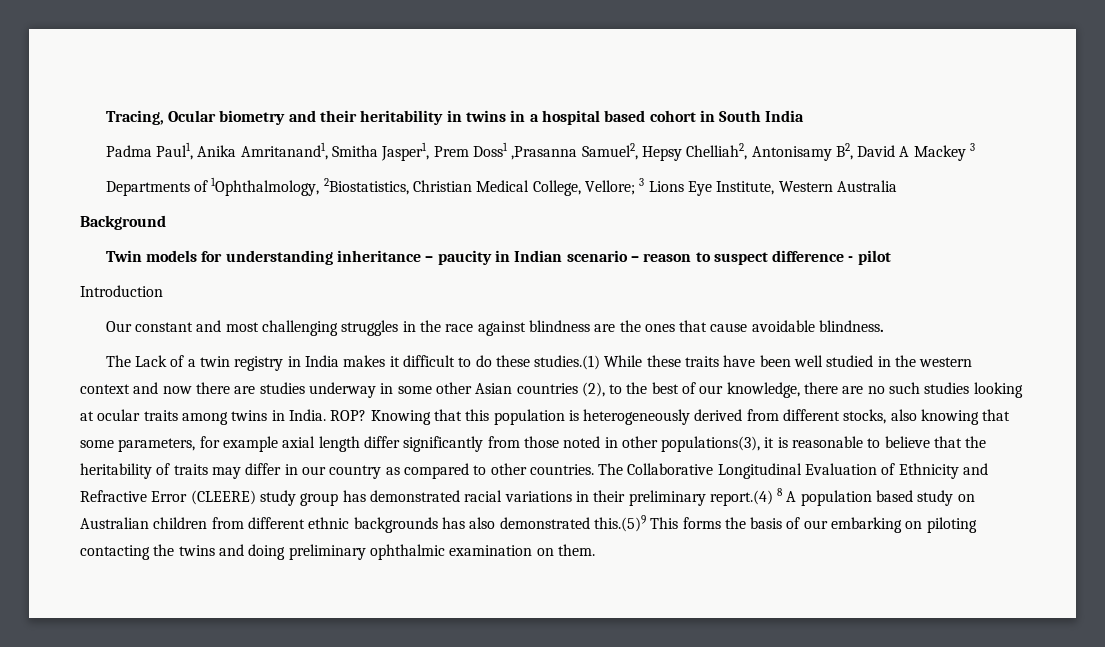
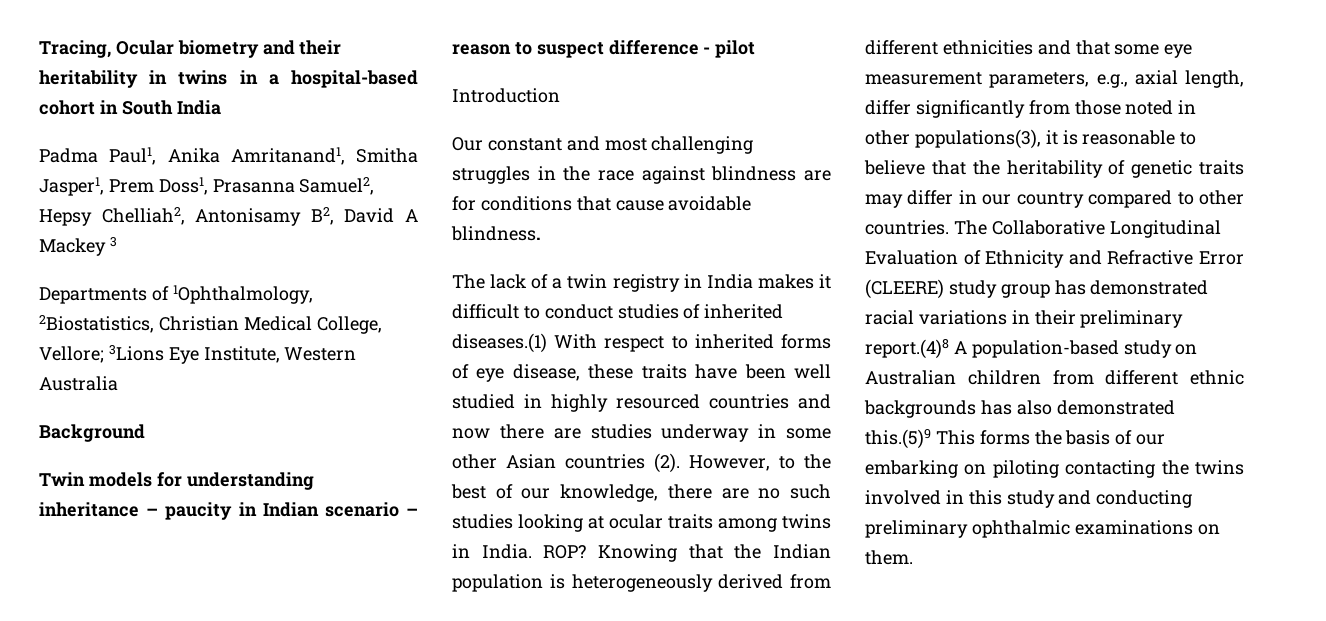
[541,110,646,125] hospital based -> [291,70,418,88] hospital-based
[472,142,578,160] Doss1 ,Prasanna -> [158,177,295,195] Doss1, Prasanna
[639,178,684,192] 3 Lions -> [108,345,164,361] 3Lions
[619,320,675,332] the ones -> [452,196,572,211] for conditions
[134,355,167,367] Lack -> [490,274,527,289] lack
[475,355,643,370] do these studies.(1) While -> [544,304,784,319] [452,333,831,353] [452,364,580,382] conduct studies of inherited diseases.(1) With respect to inherited forms of eye disease,
[895,355,973,367] [80,384,130,394] the western context -> [551,394,789,412] highly resourced countries
[581,382,605,397] (2), -> [654,453,770,473] (2). However,
[465,409,490,421] this -> [734,544,831,559] the Indian
[843,409,1011,425] [80,436,360,452] stocks, also knowing that some parameters, for example axial length -> [942,40,1193,58] [865,70,1244,88] ethnicities and that some eye measurement parameters, e.g., axial length,
(171, 469) none -> [1131,160,1193,178] genetic
[385,467,400,475] as -> (1084, 200) none
[709,488,914,506] report.(4) 8 A population based -> [865,339,1119,359] report.(4)8 A population-based
[218,544,286,560] and doing -> [865,490,1193,508] involved in this study and conducting
[449,545,533,556] examination -> [1074,520,1193,535] examinations

